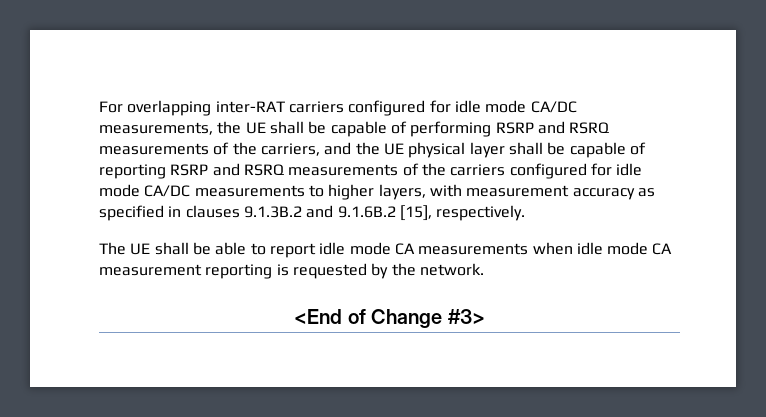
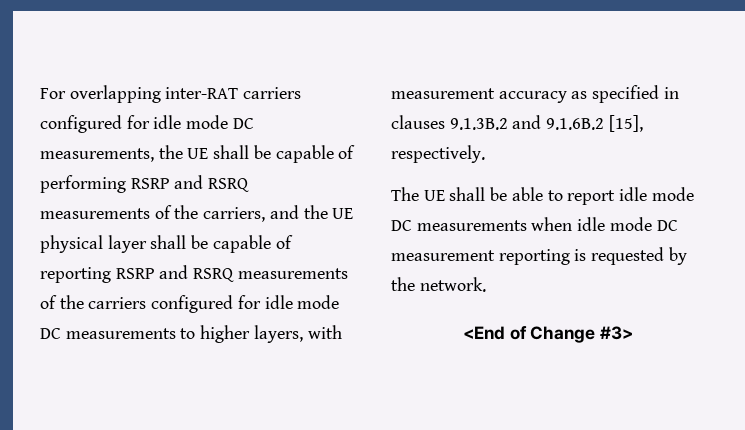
[530,101,577,113] CA/DC -> [232,118,254,129] DC
[144,185,191,197] CA/DC -> [40,328,61,339] DC
[394,243,415,255] CA -> [391,220,412,231] DC
[652,243,673,255] CA -> [656,220,678,231] DC

